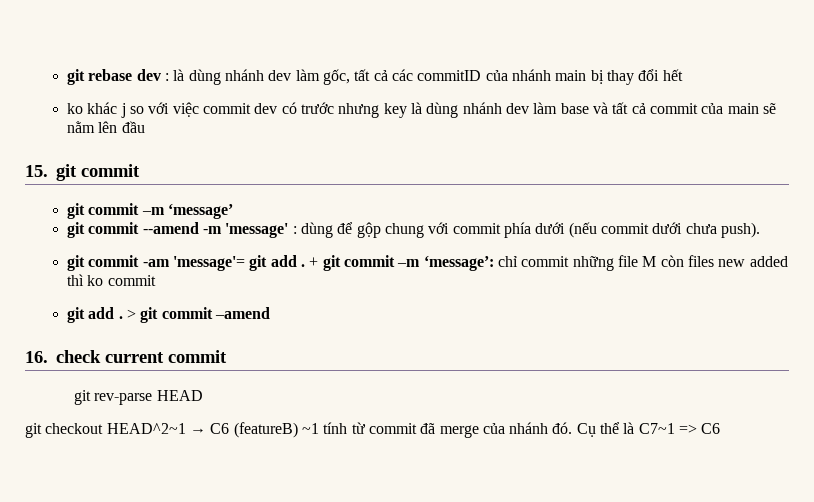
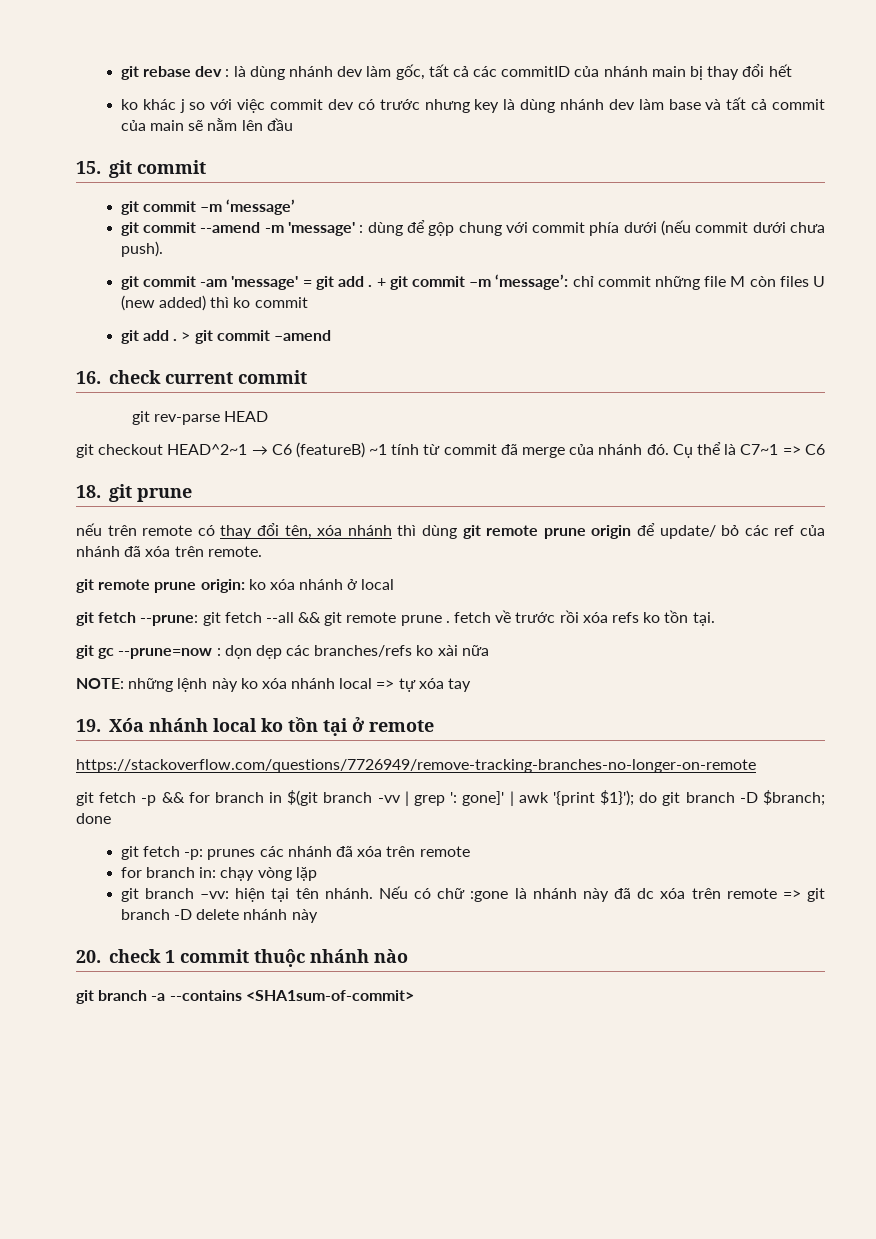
[173,256,246,271] 'message'= -> [231,276,312,290] 'message' =
[718,256,788,267] new added -> [813,276,826,287] [120,295,207,311] U (new added)
(721, 428) none -> [76,484,192,502] [76,523,826,539] [76,546,262,557] [76,579,395,593] [76,610,715,626] [76,645,489,659] [76,678,472,692] [76,717,434,736] [76,759,756,773] [76,790,825,806] [76,813,111,824] [120,846,470,860] [120,867,317,881] [120,886,825,902] [120,909,318,923] [76,949,408,967] [76,990,414,1004] // 18. git prune // nếu trên remote có thay đổi tên, xóa nhánh thì dùng git remote prune origin để update/ bỏ các ref của nhánh đã xóa trên remote. // git remote prune origin: ko xóa nhánh ở local // git fetch --prune: git fetch --all && git remote prune . fetch về trước rồi xóa refs ko tồn tại. // git gc --prune=now : dọn dẹp các branches/refs ko xài nữa // NOTE: những lệnh này ko xóa nhánh local => tự xóa tay // 19. Xóa nhánh local ko tồn tại ở remote // https://stackoverflow.com/questions/7726949/remove-tracking-branches-no-longer-on-remote // git fetch -p && for branch in $(git branch -vv | grep ': gone]' | awk '{print $1}'); do git branch -D $branch; done // git fetch -p: prunes các nhánh đã xóa trên remote // for branch in: chạy vòng lặp // git branch –vv: hiện tại tên nhánh. Nếu có chữ :gone là nhánh này đã dc xóa trên remote => git branch -D delete nhánh này // 20. check 1 commit thuộc nhánh nào // git branch -a --contains <SHA1sum-of-commit>

